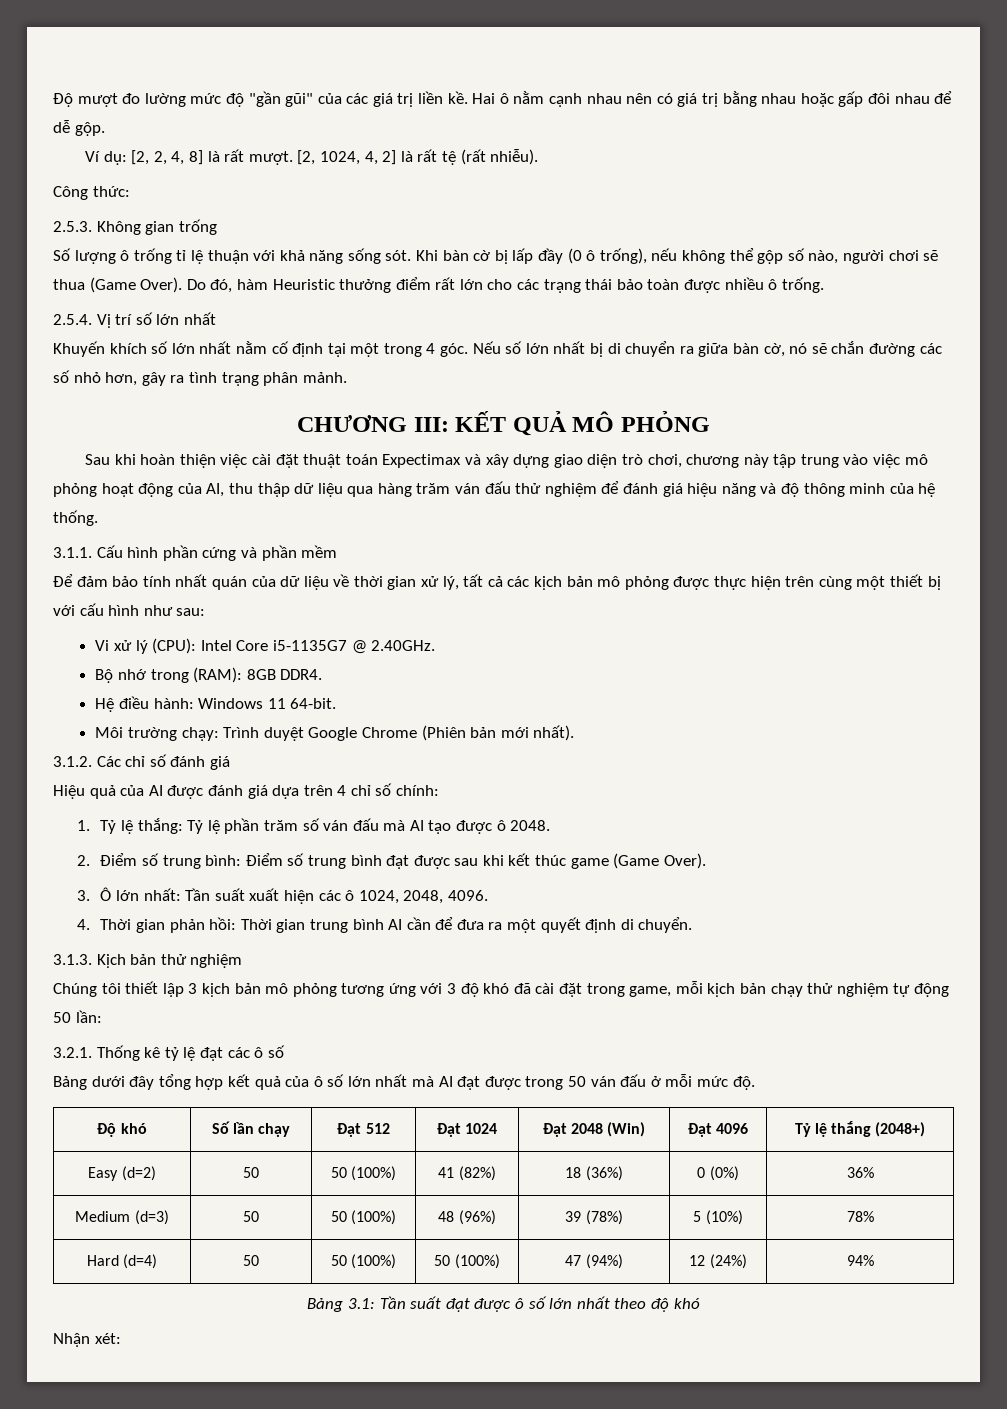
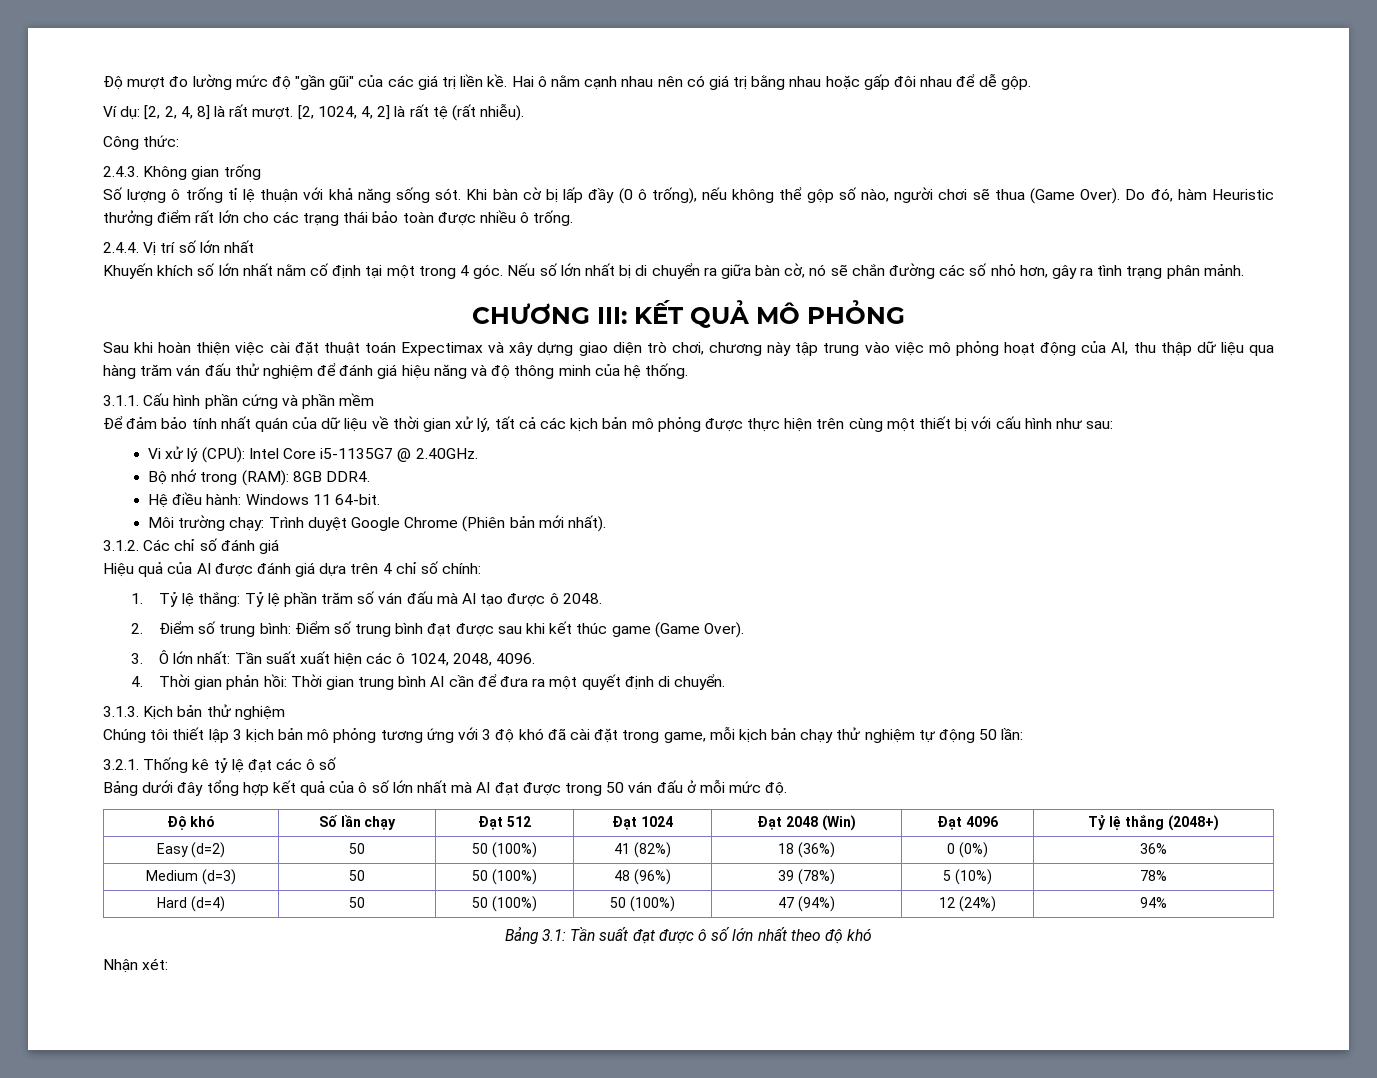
[53,221,92,232] 2.5.3. -> [103,166,139,177] 2.4.3.
[53,314,92,325] 2.5.4. -> [103,242,139,253] 2.4.4.

